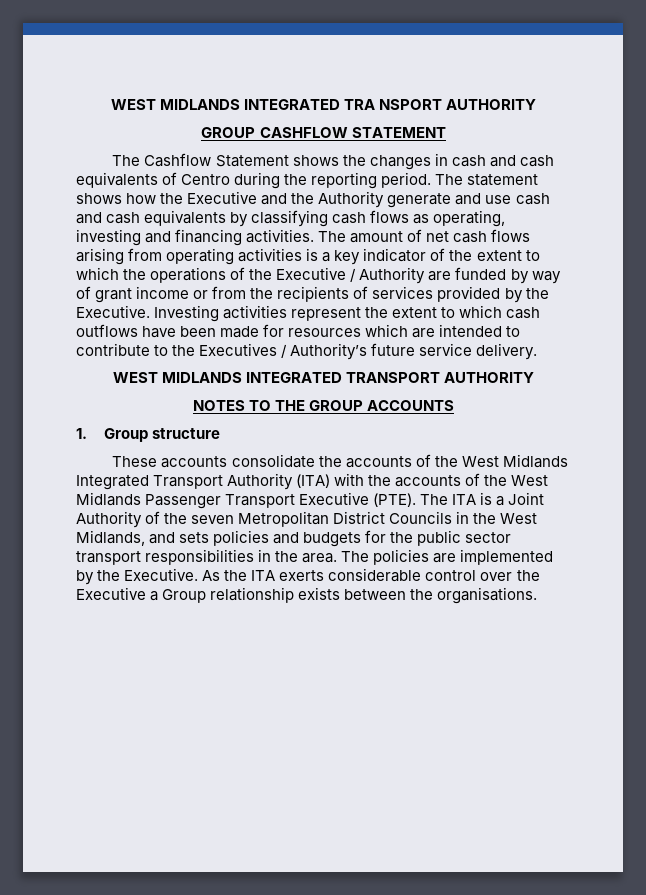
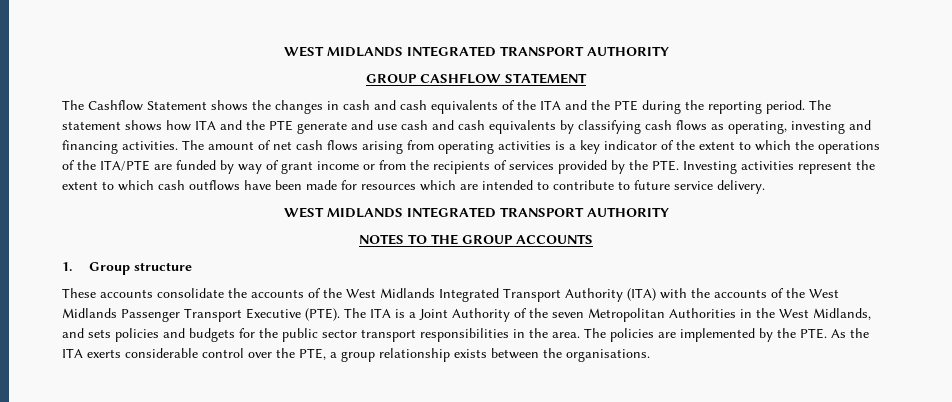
[110,99,443,110] WEST MIDLANDS INTEGRATED TRA NSPORT -> [283,46,584,57] WEST MIDLANDS INTEGRATED TRANSPORT
[181,174,231,185] Centro -> [517,100,638,111] the ITA and the PTE
[160,191,385,208] the Executive and the Authority -> [195,120,293,131] ITA and the PTE
[276,267,426,284] Executive / Authority -> [100,160,150,171] ITA/PTE
[76,305,150,318] Executive. -> [652,160,679,171] PTE.
[172,343,368,360] the Executives / Authority’s -> (630, 185) none
[333,511,453,524] District Councils -> [669,308,736,318] Authorities
[124,568,199,581] Executive. -> [800,328,827,339] PTE.
[76,587,207,603] Executive a Group -> [299,348,375,362] PTE, a group

